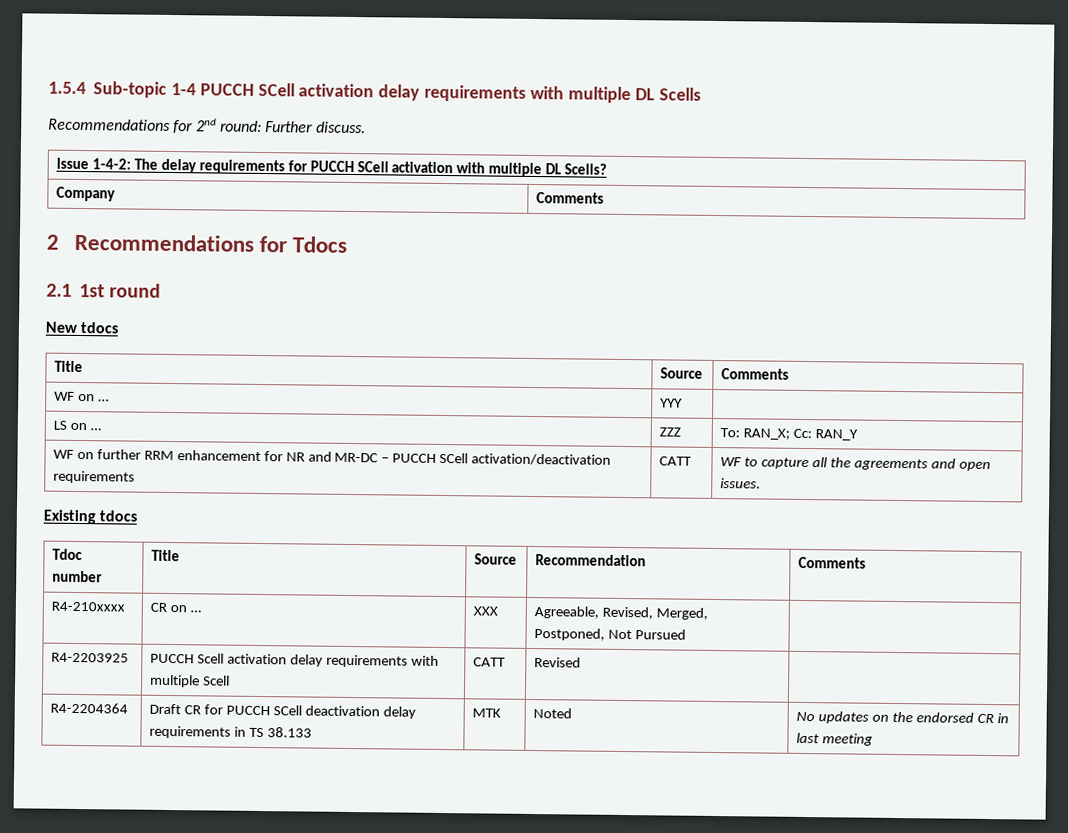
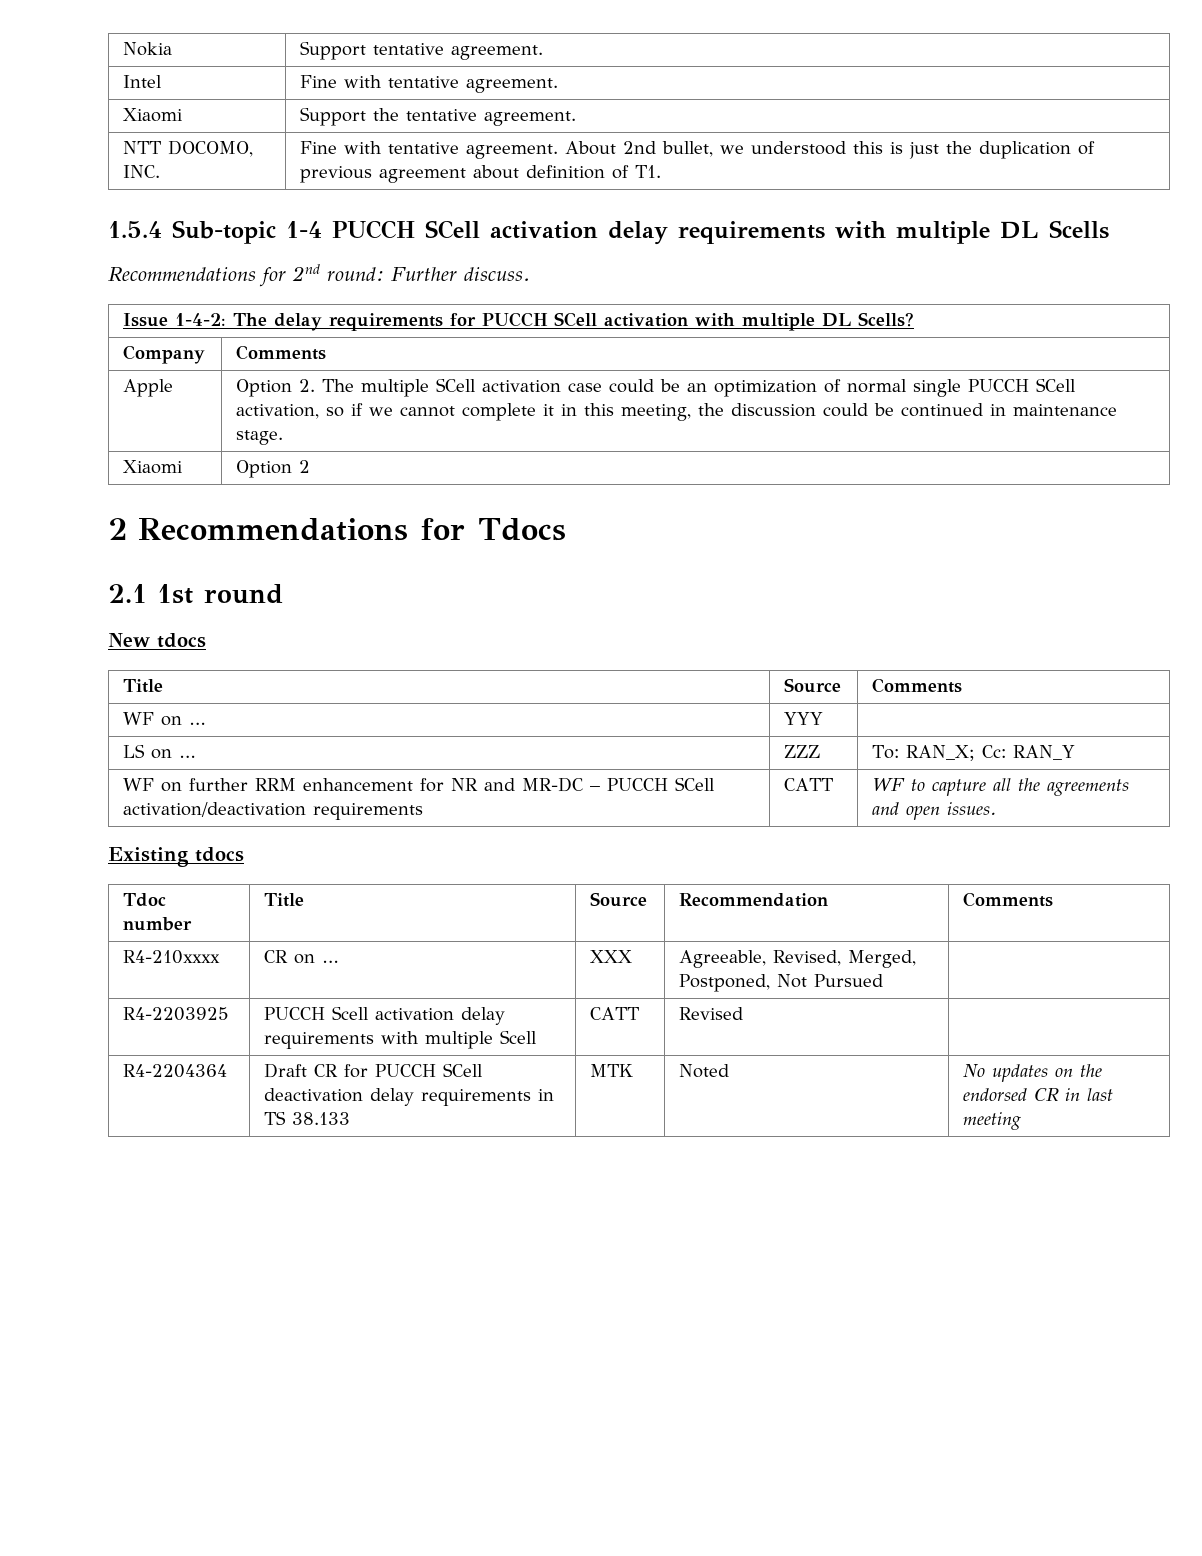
(48, 88) none -> [123,42,173,56] [300,41,544,60] [123,75,163,88] [300,75,559,93] [123,108,183,122] [300,107,577,126] [123,140,254,157] [123,165,161,178] [300,141,1096,159] [300,165,662,183] Nokia | Support tentative agreement. // Intel | Fine with tentative agreement. // Xiaomi | Support the tentative agreement. // NTT DOCOMO, INC. | Fine with tentative agreement. About 2nd bullet, we understood this is just the duplication of previous agreement about definition of T1. //
(605, 198) none -> [123,379,174,397] [236,378,1077,397] [236,403,1118,421] [236,430,284,445] [123,460,183,474] [236,460,311,478] // Apple | Option 2. The multiple SCell activation case could be an optimization of normal single PUCCH SCell activation, so if we cannot complete it in this meeting, the discussion could be continued in maintenance stage. // Xiaomi | Option 2

